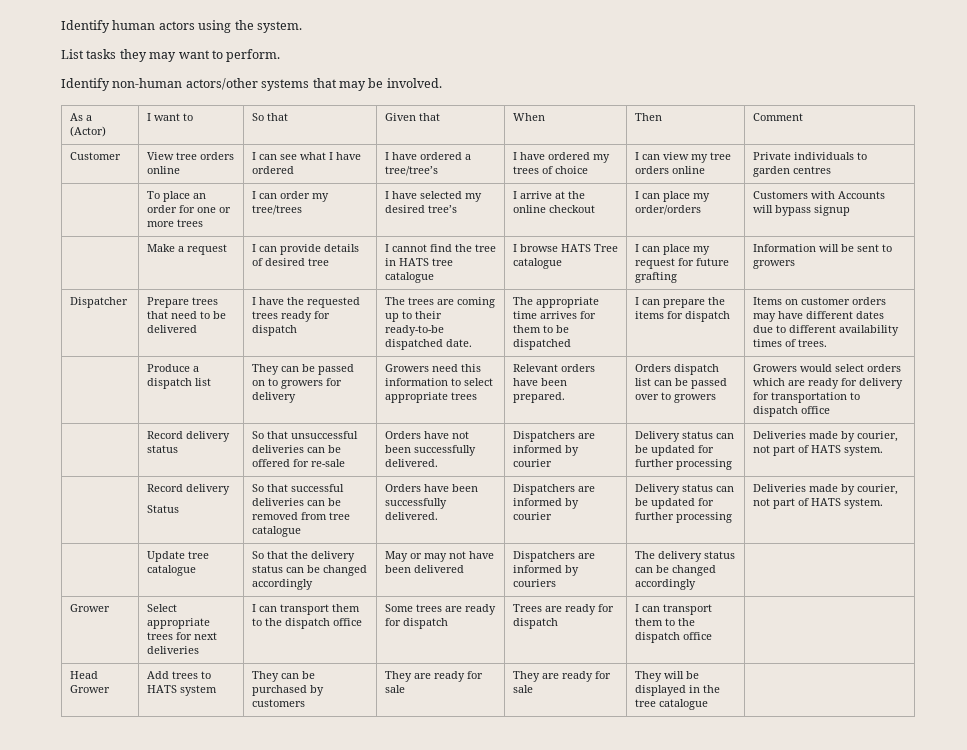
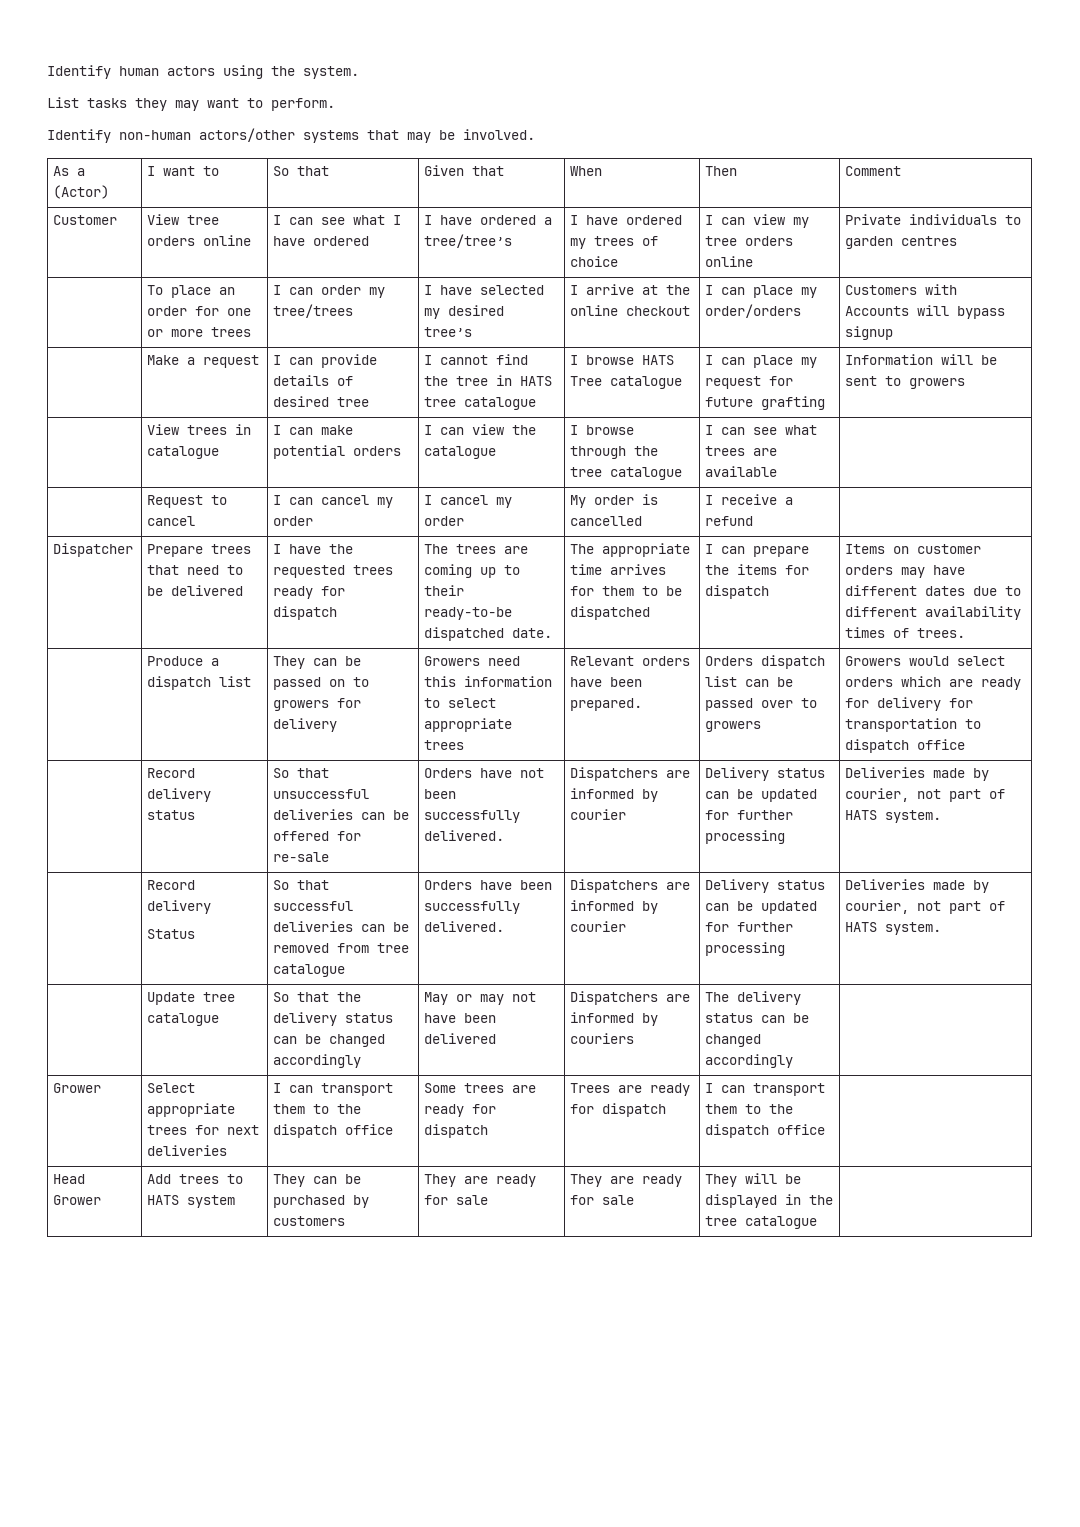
(795, 264) none -> [147,424,252,435] [147,446,220,459] [273,425,354,435] [273,445,402,459] [424,424,537,435] [424,446,497,459] [570,425,635,435] [570,446,659,459] [570,467,683,480] [705,425,818,435] [705,446,778,456] [705,466,778,477] [147,495,228,508] [147,516,196,526] [273,495,394,508] [273,516,314,526] [424,495,513,508] [424,516,465,526] [570,494,659,508] [570,516,643,526] [705,494,794,505] [705,516,754,526] // | View trees in catalogue | I can make potential orders | I can view the catalogue | I browse through the tree catalogue | I can see what trees are available | // | Request to cancel | I can cancel my order | I cancel my order | My order is cancelled | I receive a refund |

